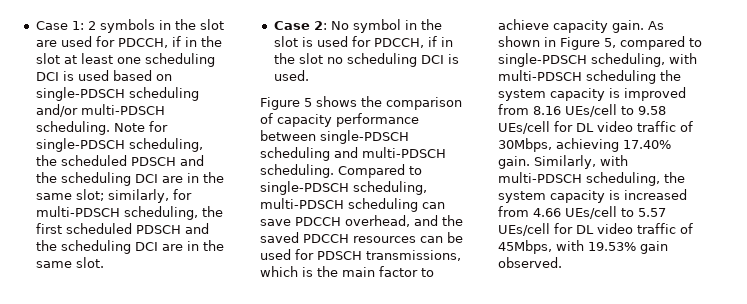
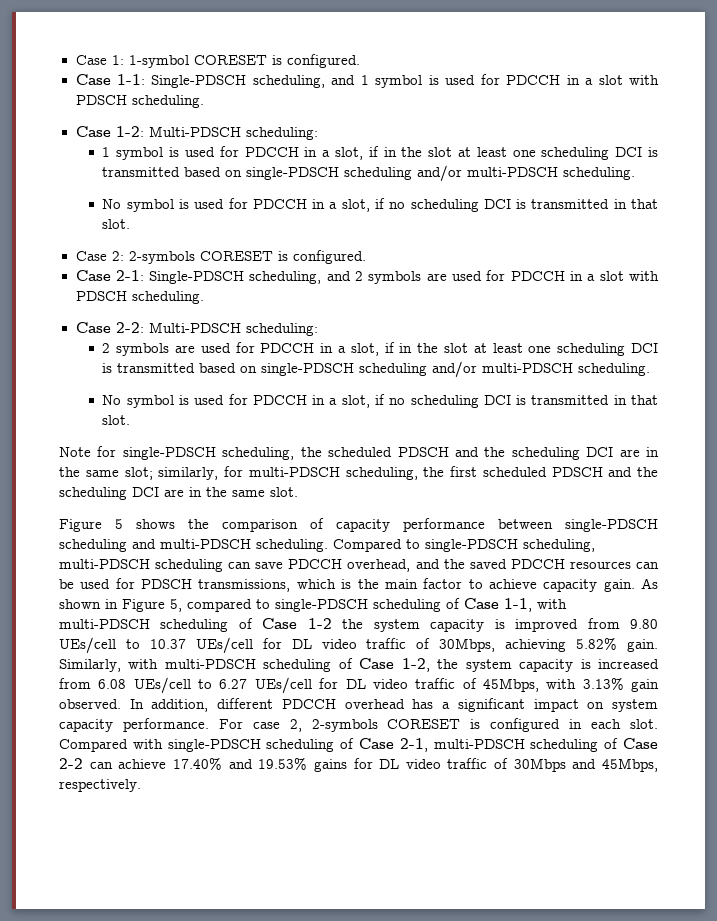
[87,19,224,33] [35,36,168,48] 2 symbols in the slot are used for PDCCH, -> [128,54,360,68] [75,74,659,88] [75,95,204,108] [75,126,318,140] [102,146,363,160] 1-symbol CORESET is configured. // Case 1-1: Single-PDSCH scheduling, and 1 symbol is used for PDCCH in a slot with PDSCH scheduling. // Case 1-2: Multi-PDSCH scheduling: // 1 symbol is used for PDCCH in a slot,
[77,70,172,81] [35,87,199,101] [35,104,165,117] [35,121,110,135] used based on single-PDSCH scheduling and/or multi-PDSCH scheduling. -> [102,165,636,182] [102,198,658,212] [102,219,131,229] [75,250,366,264] [75,270,659,284] [75,291,204,304] [75,322,318,336] [102,342,658,356] [102,361,651,378] [102,394,658,408] [102,415,131,425] transmitted based on single-PDSCH scheduling and/or multi-PDSCH scheduling. // No symbol is used for PDCCH in a slot, if no scheduling DCI is transmitted in that slot. // Case 2: 2-symbols CORESET is configured. // Case 2-1: Single-PDSCH scheduling, and 2 symbols are used for PDCCH in a slot with PDSCH scheduling. // Case 2-2: Multi-PDSCH scheduling: // 2 symbols are used for PDCCH in a slot, if in the slot at least one scheduling DCI is transmitted based on single-PDSCH scheduling and/or multi-PDSCH scheduling. // No symbol is used for PDCCH in a slot, if no scheduling DCI is transmitted in that slot. //
[273,19,442,33] [273,36,453,48] [273,53,459,67] [273,70,309,81] // Case 2: No symbol in the slot is used for PDCCH, if in the slot no scheduling DCI is used. -> (298, 492) none
[591,53,697,67] [498,70,656,84] scheduling, with multi-PDSCH scheduling -> [373,598,567,612] [59,618,332,632] scheduling of Case 1-1, with multi-PDSCH scheduling of Case 1-2
[533,104,666,117] 8.16 UEs/cell to 9.58 -> [630,619,658,629] [59,637,186,654] 9.80 UEs/cell to 10.37
[623,140,671,149] 17.40% -> [576,637,618,650] 5.82%
[586,172,660,186] scheduling, -> [263,658,430,672] scheduling of Case 1-2,
[533,206,666,219] 4.66 UEs/cell to 5.57 -> [98,677,248,694] 6.08 UEs/cell to 6.27
[588,242,636,251] 19.53% -> [582,677,624,690] 3.13%
(562, 262) none -> [129,698,659,712] [59,718,658,732] [59,738,658,752] [59,757,659,772] [59,779,141,792] In addition, different PDCCH overhead has a significant impact on system capacity performance. For case 2, 2-symbols CORESET is configured in each slot. Compared with single-PDSCH scheduling of Case 2-1, multi-PDSCH scheduling of Case 2-2 can achieve 17.40% and 19.53% gains for DL video traffic of 30Mbps and 45Mbps, respectively.

